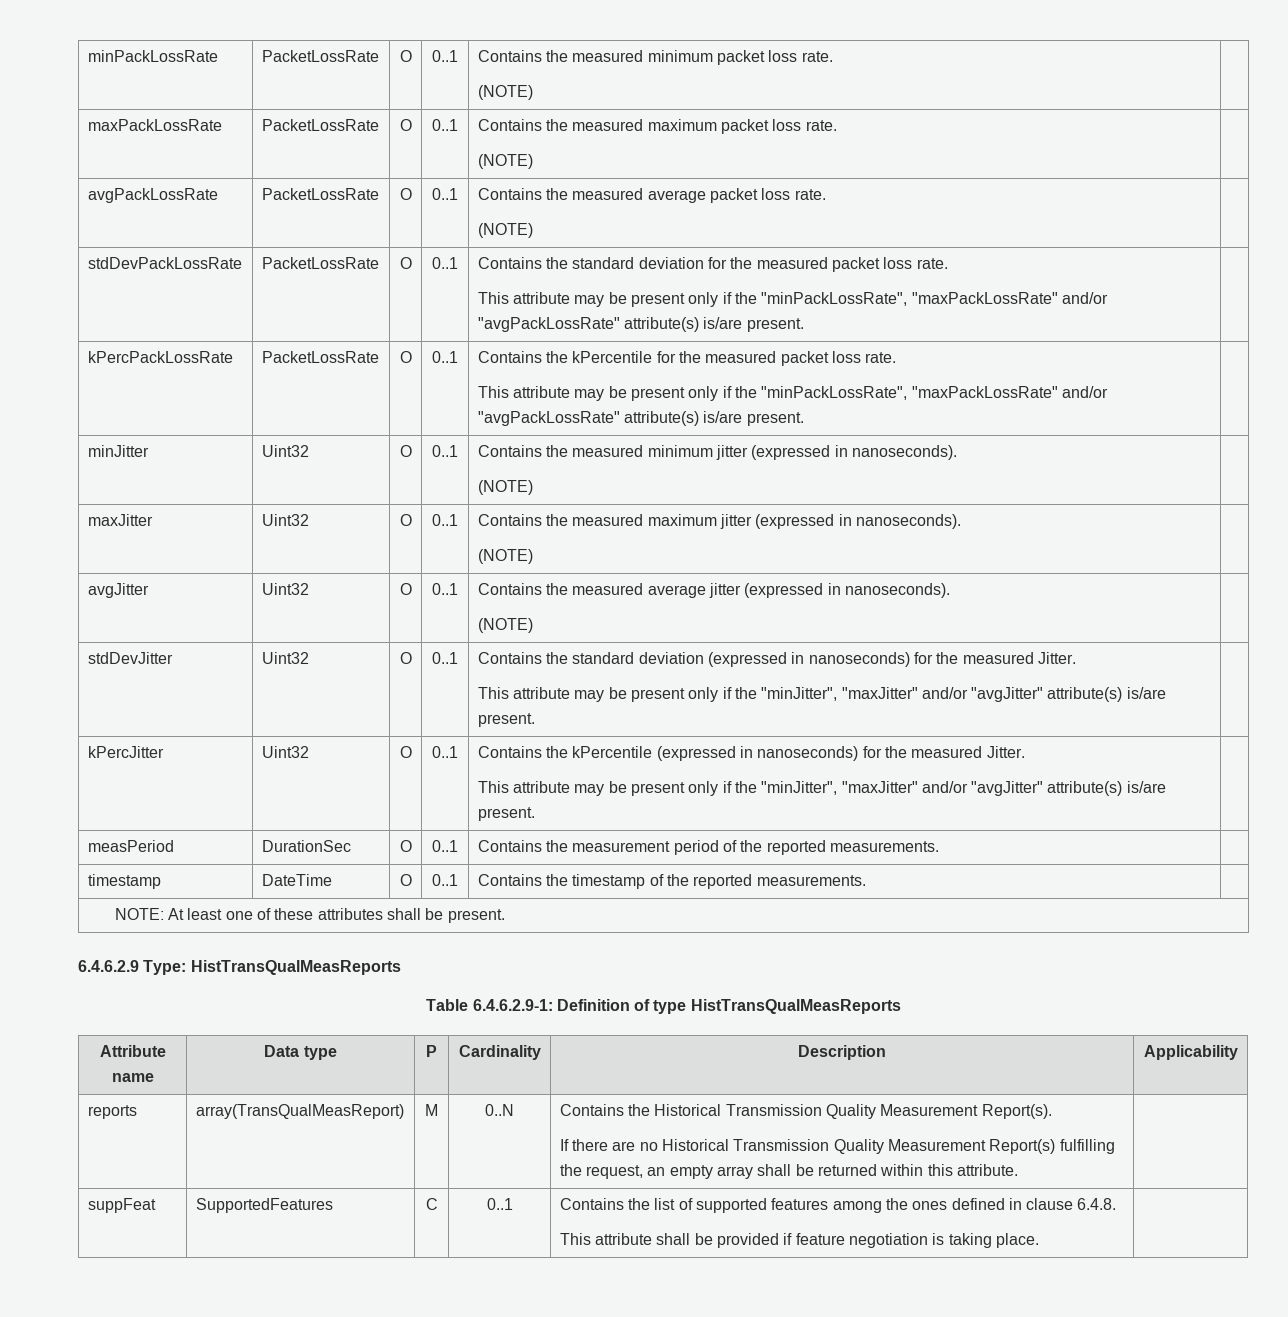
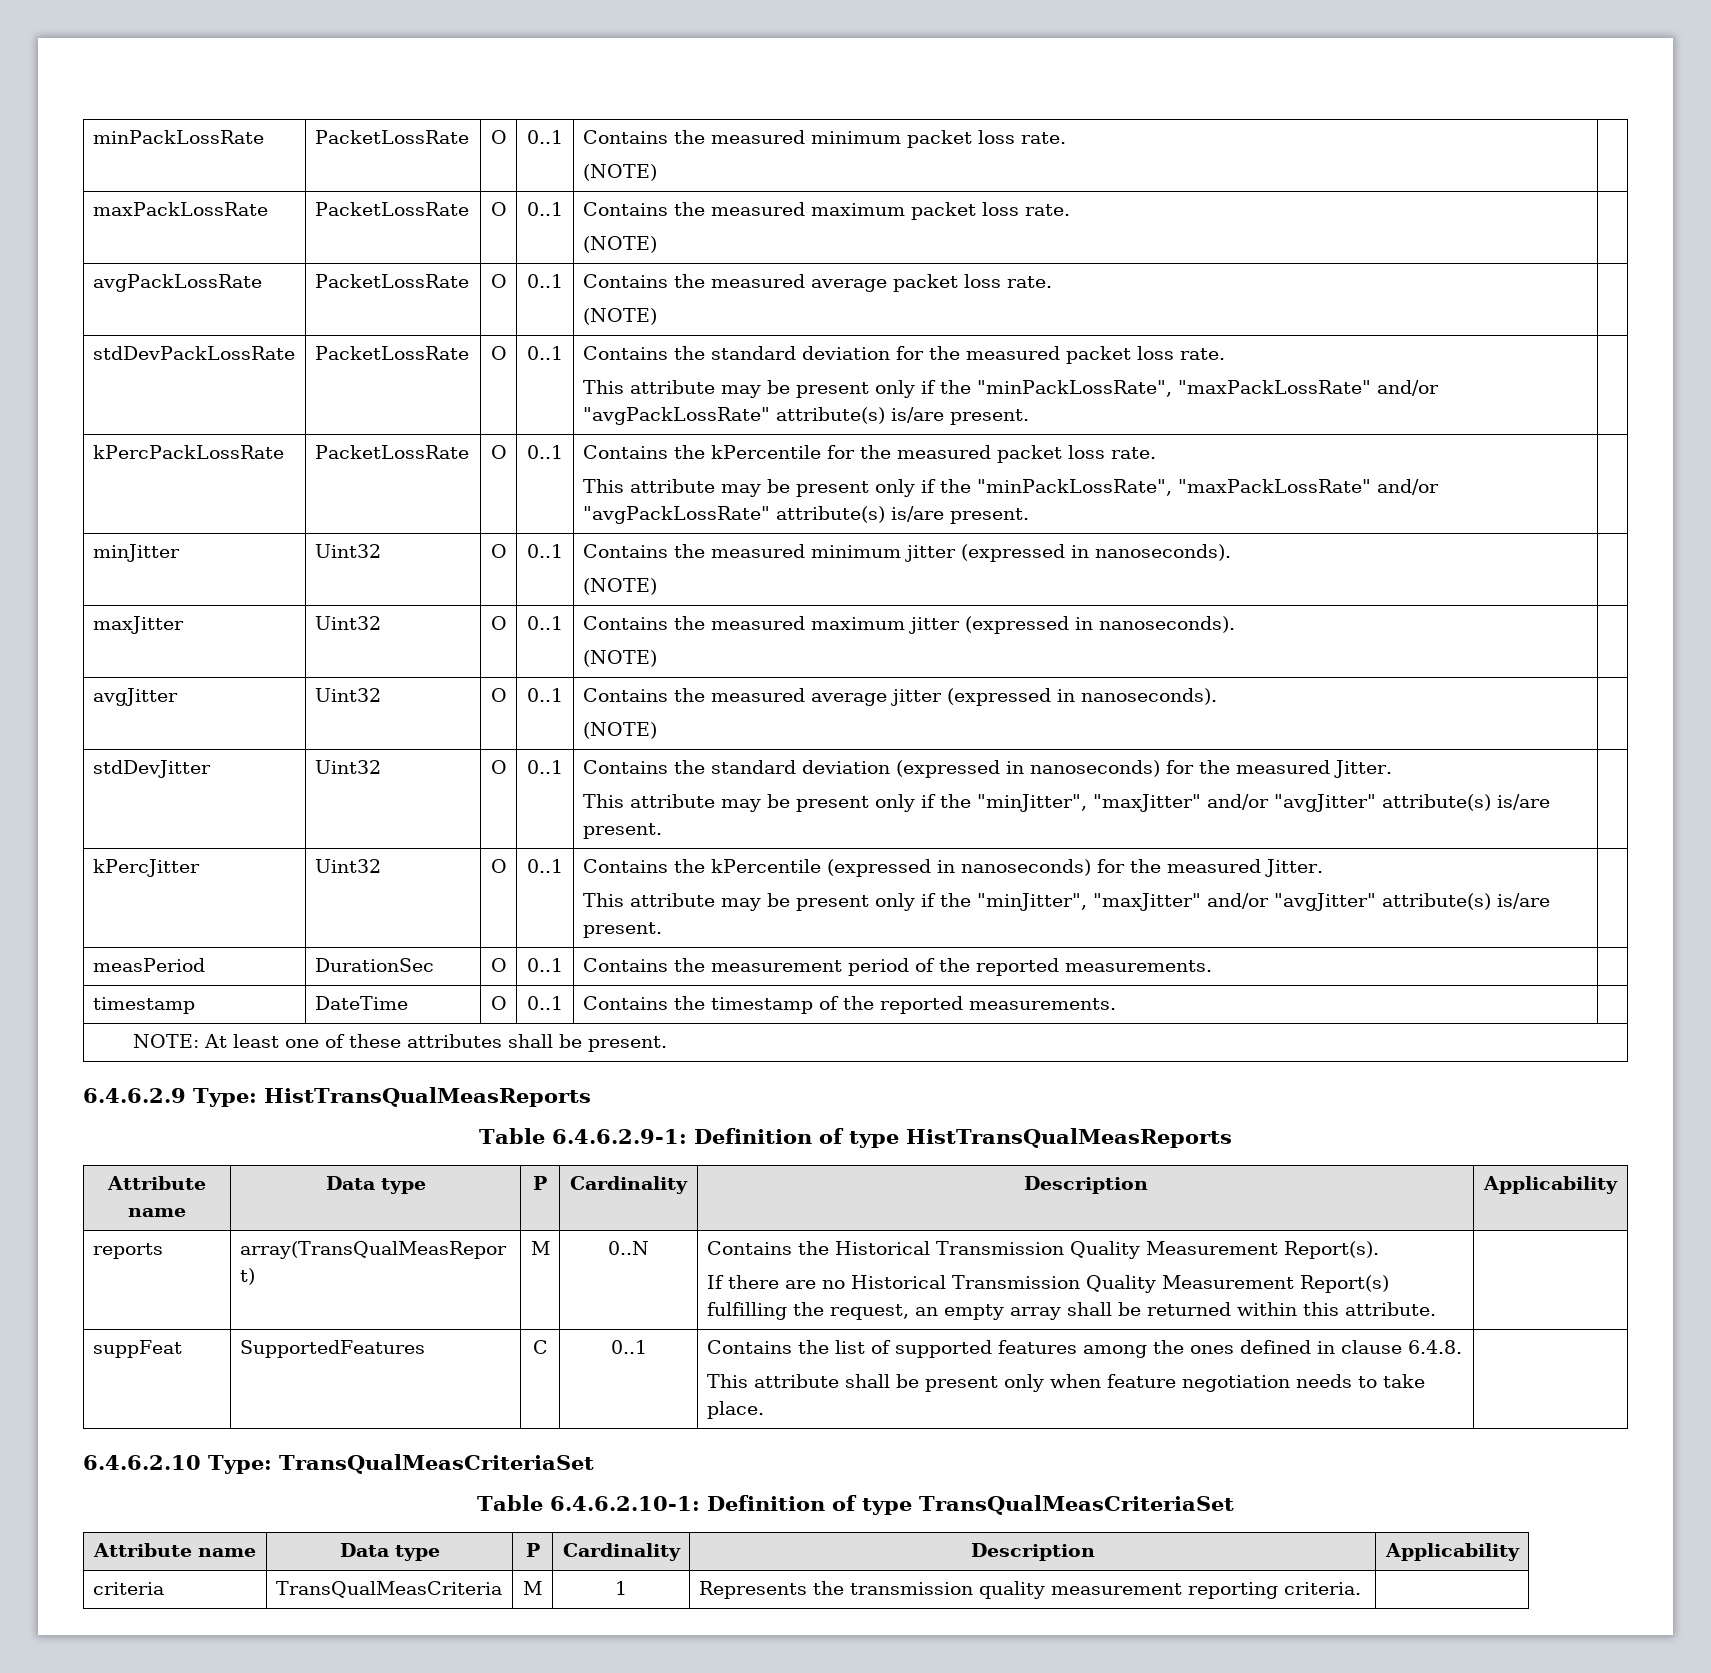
[716,1233,1039,1248] provided if feature negotiation is taking place. -> [924,1374,1425,1392] [706,1401,764,1419] [83,1454,594,1474] [477,1495,1234,1515] [93,1543,256,1557] [339,1543,440,1561] [525,1543,540,1557] [562,1543,681,1561] [970,1543,1095,1561] [1384,1543,1520,1561] [92,1582,164,1595] [275,1581,502,1598] [523,1581,542,1595] [615,1581,627,1595] [698,1581,1361,1599] present only when feature negotiation needs to take place. | // 6.4.6.2.10 Type: TransQualMeasCriteriaSet // Table 6.4.6.2.10-1: Definition of type TransQualMeasCriteriaSet // Attribute name | Data type | P | Cardinality | Description | Applicability // criteria | TransQualMeasCriteria | M | 1 | Represents the transmission quality measurement reporting criteria.

